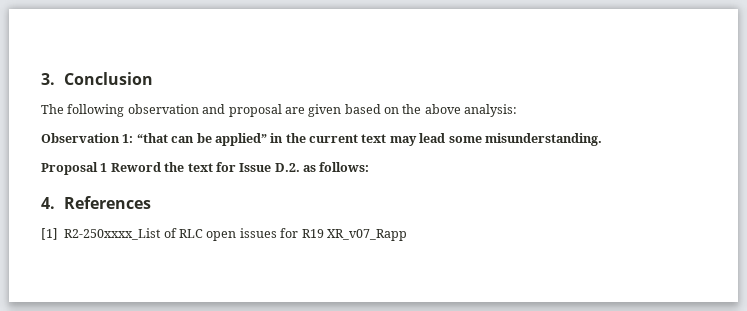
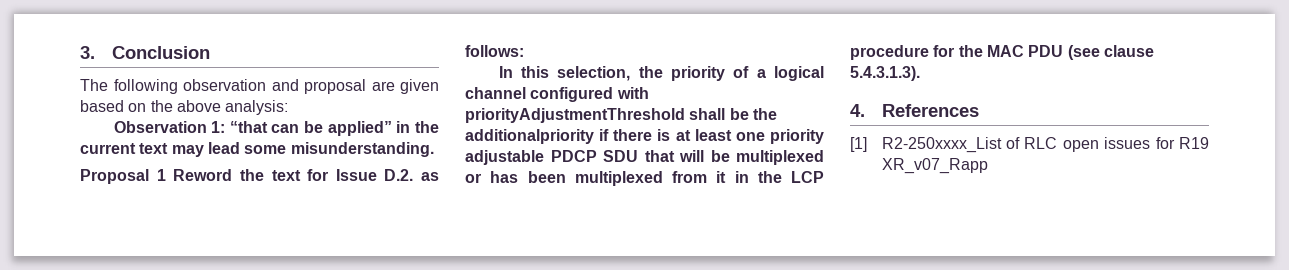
(370, 167) none -> [498,66,824,81] [465,87,649,102] [465,108,777,123] [465,129,824,144] [465,150,824,165] [465,171,824,186] [850,45,1154,60] [850,66,920,81] // In this selection, the priority of a logical channel configured with priorityAdjustmentThreshold shall be the additionalpriority if there is at least one priority adjustable PDCP SDU that will be multiplexed or has been multiplexed from it in the LCP procedure for the MAC PDU (see clause 5.4.3.1.3).

